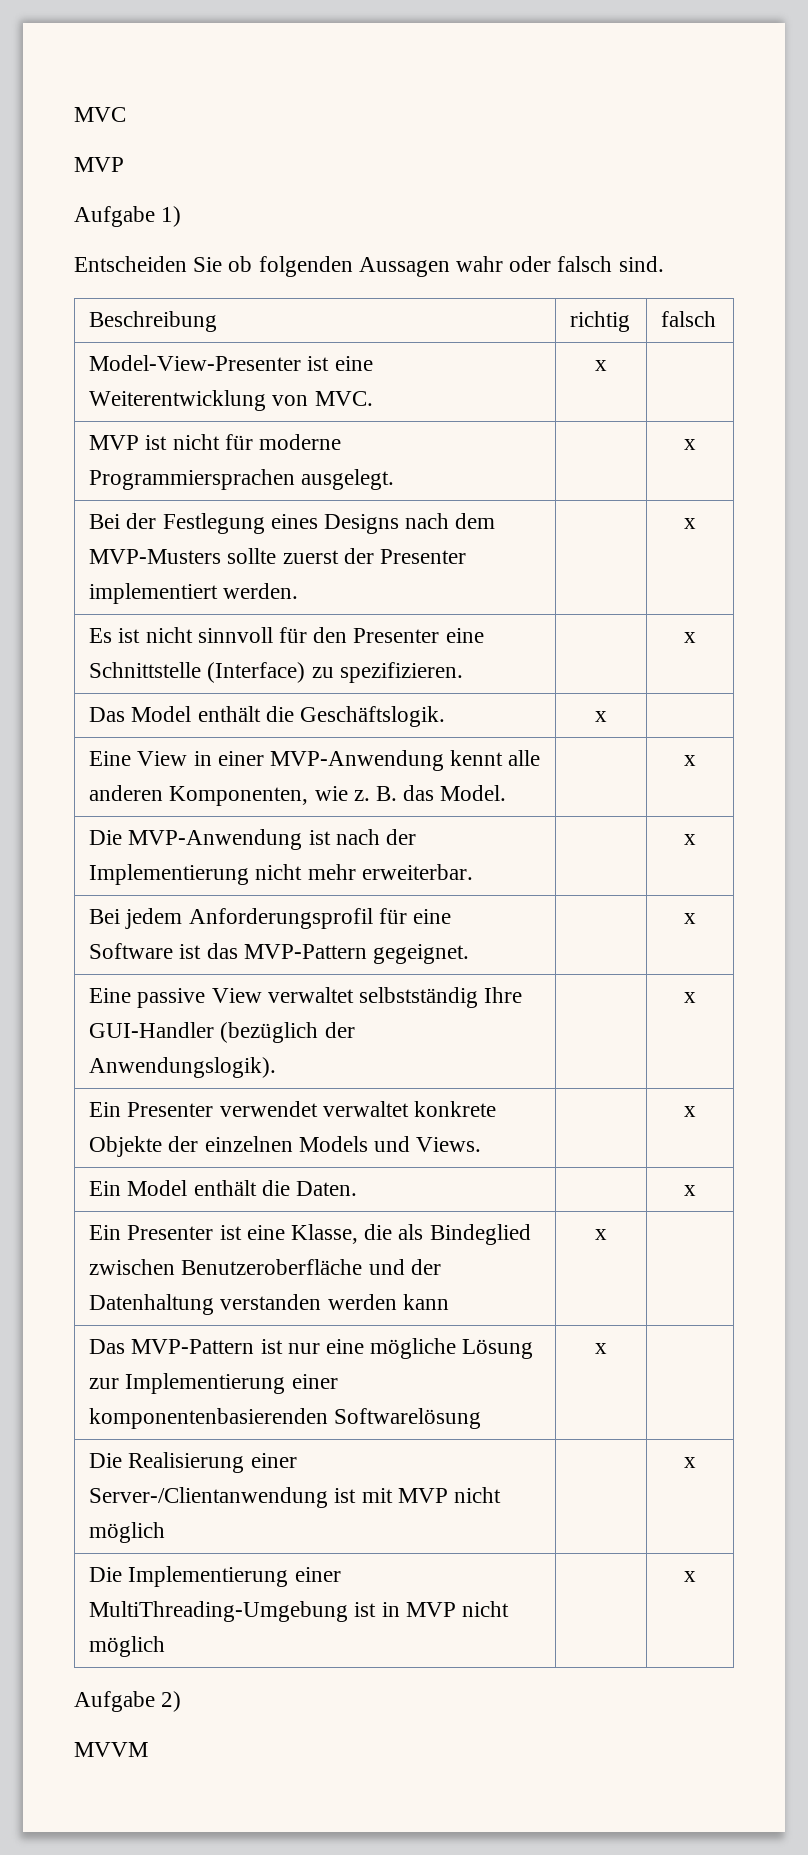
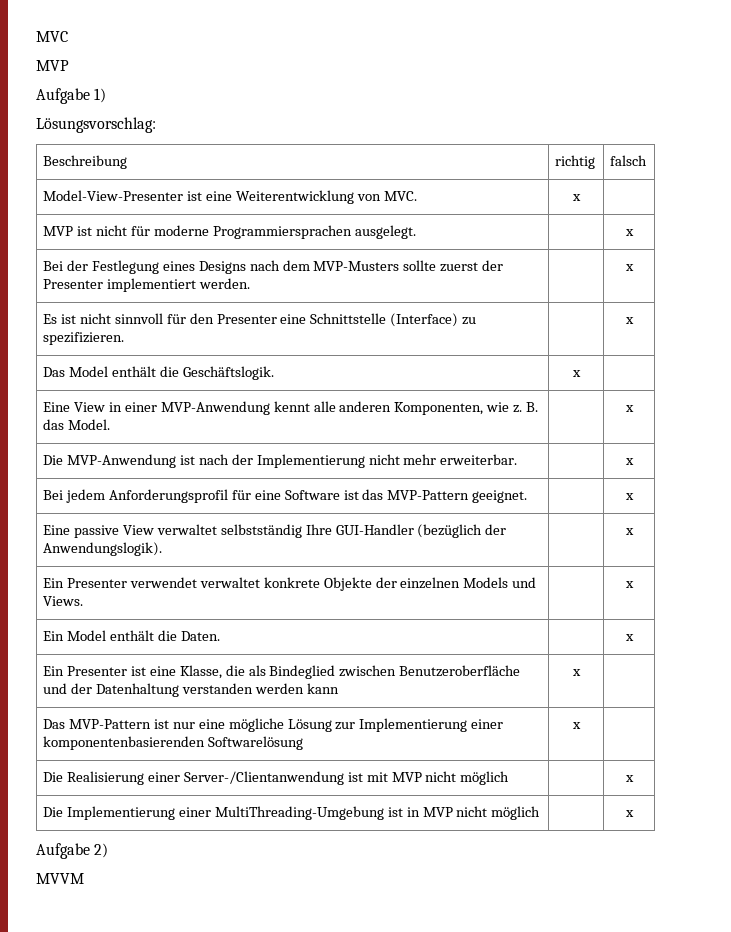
[74,256,664,277] Entscheiden Sie ob folgenden Aussagen wahr oder falsch sind. -> [36,117,156,133] Lösungsvorschlag:
[372,944,469,964] gegeignet. -> [472,490,528,503] geeignet.

